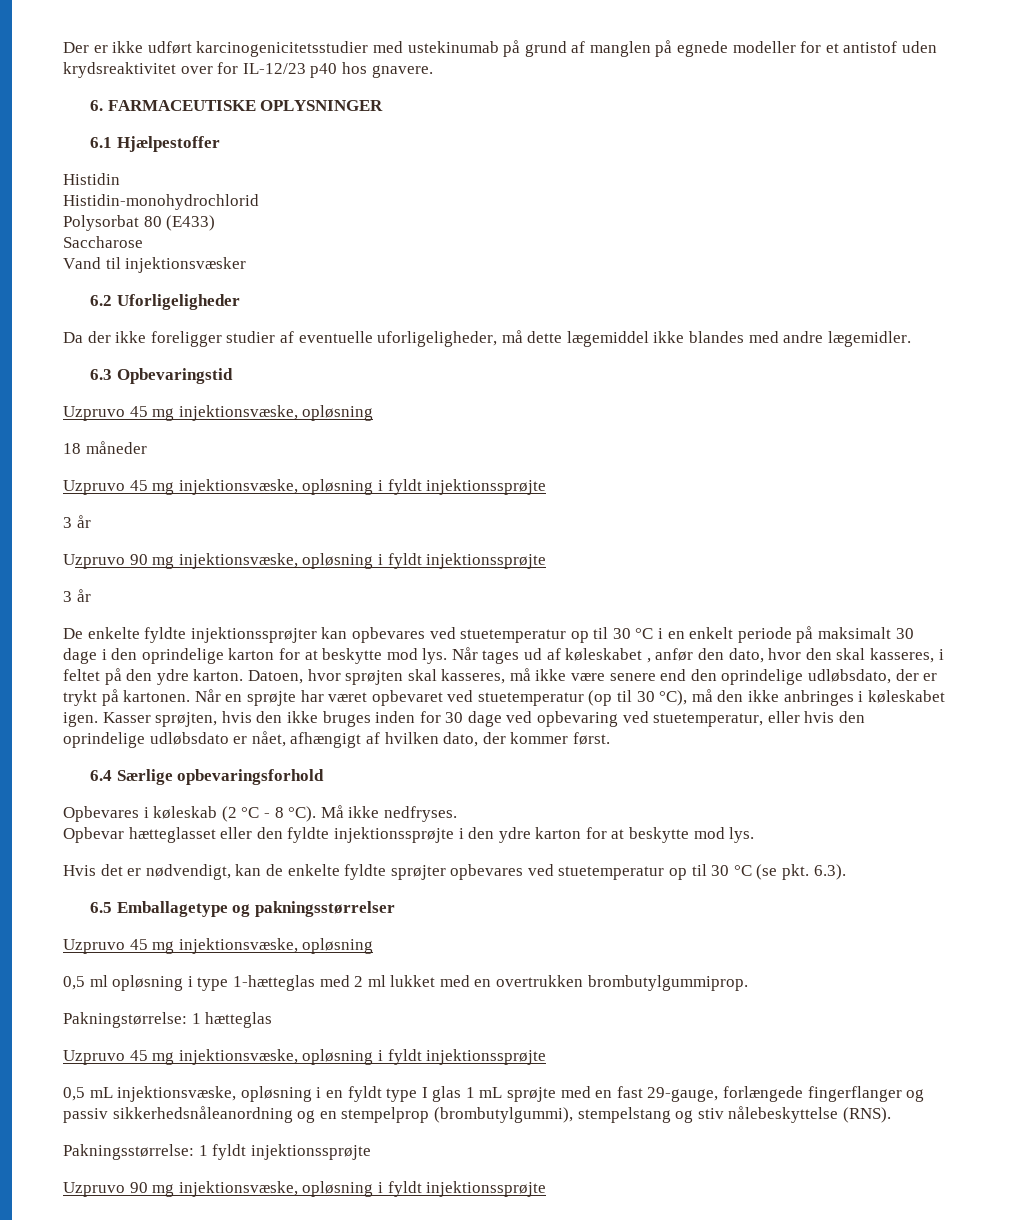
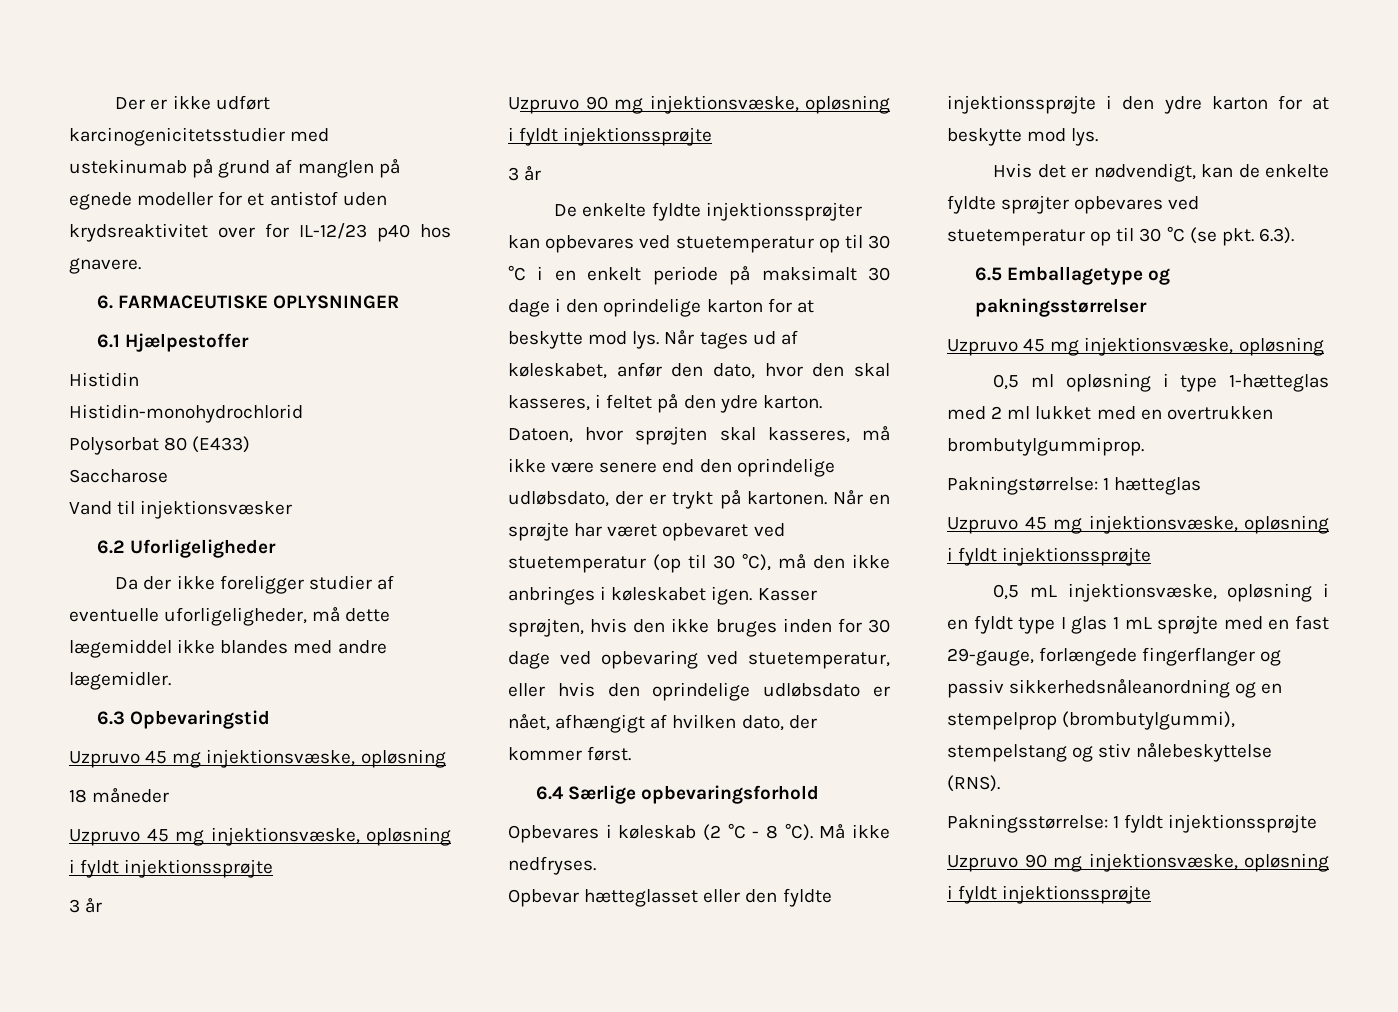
[565,648,651,663] køleskabet , -> [508,363,607,379] køleskabet,

